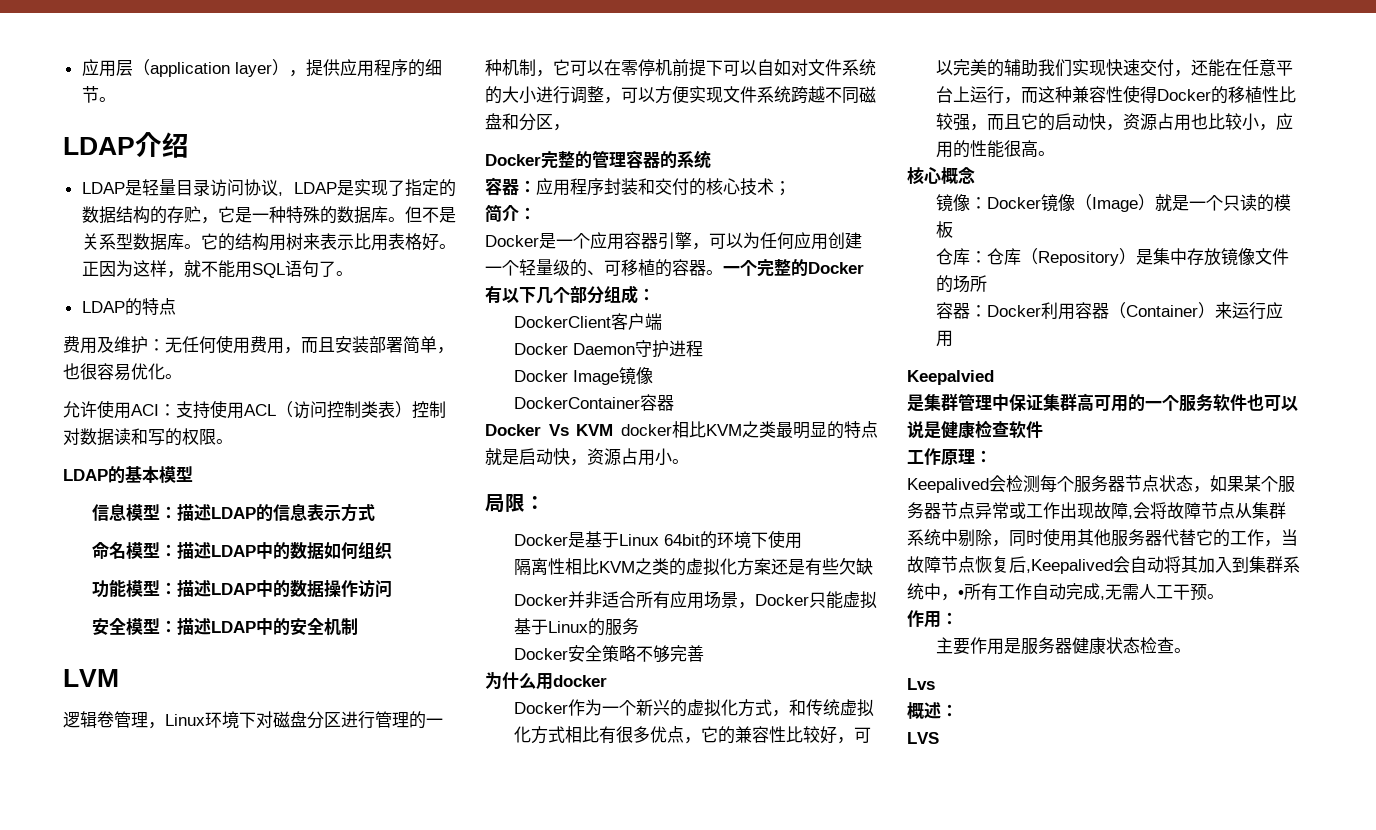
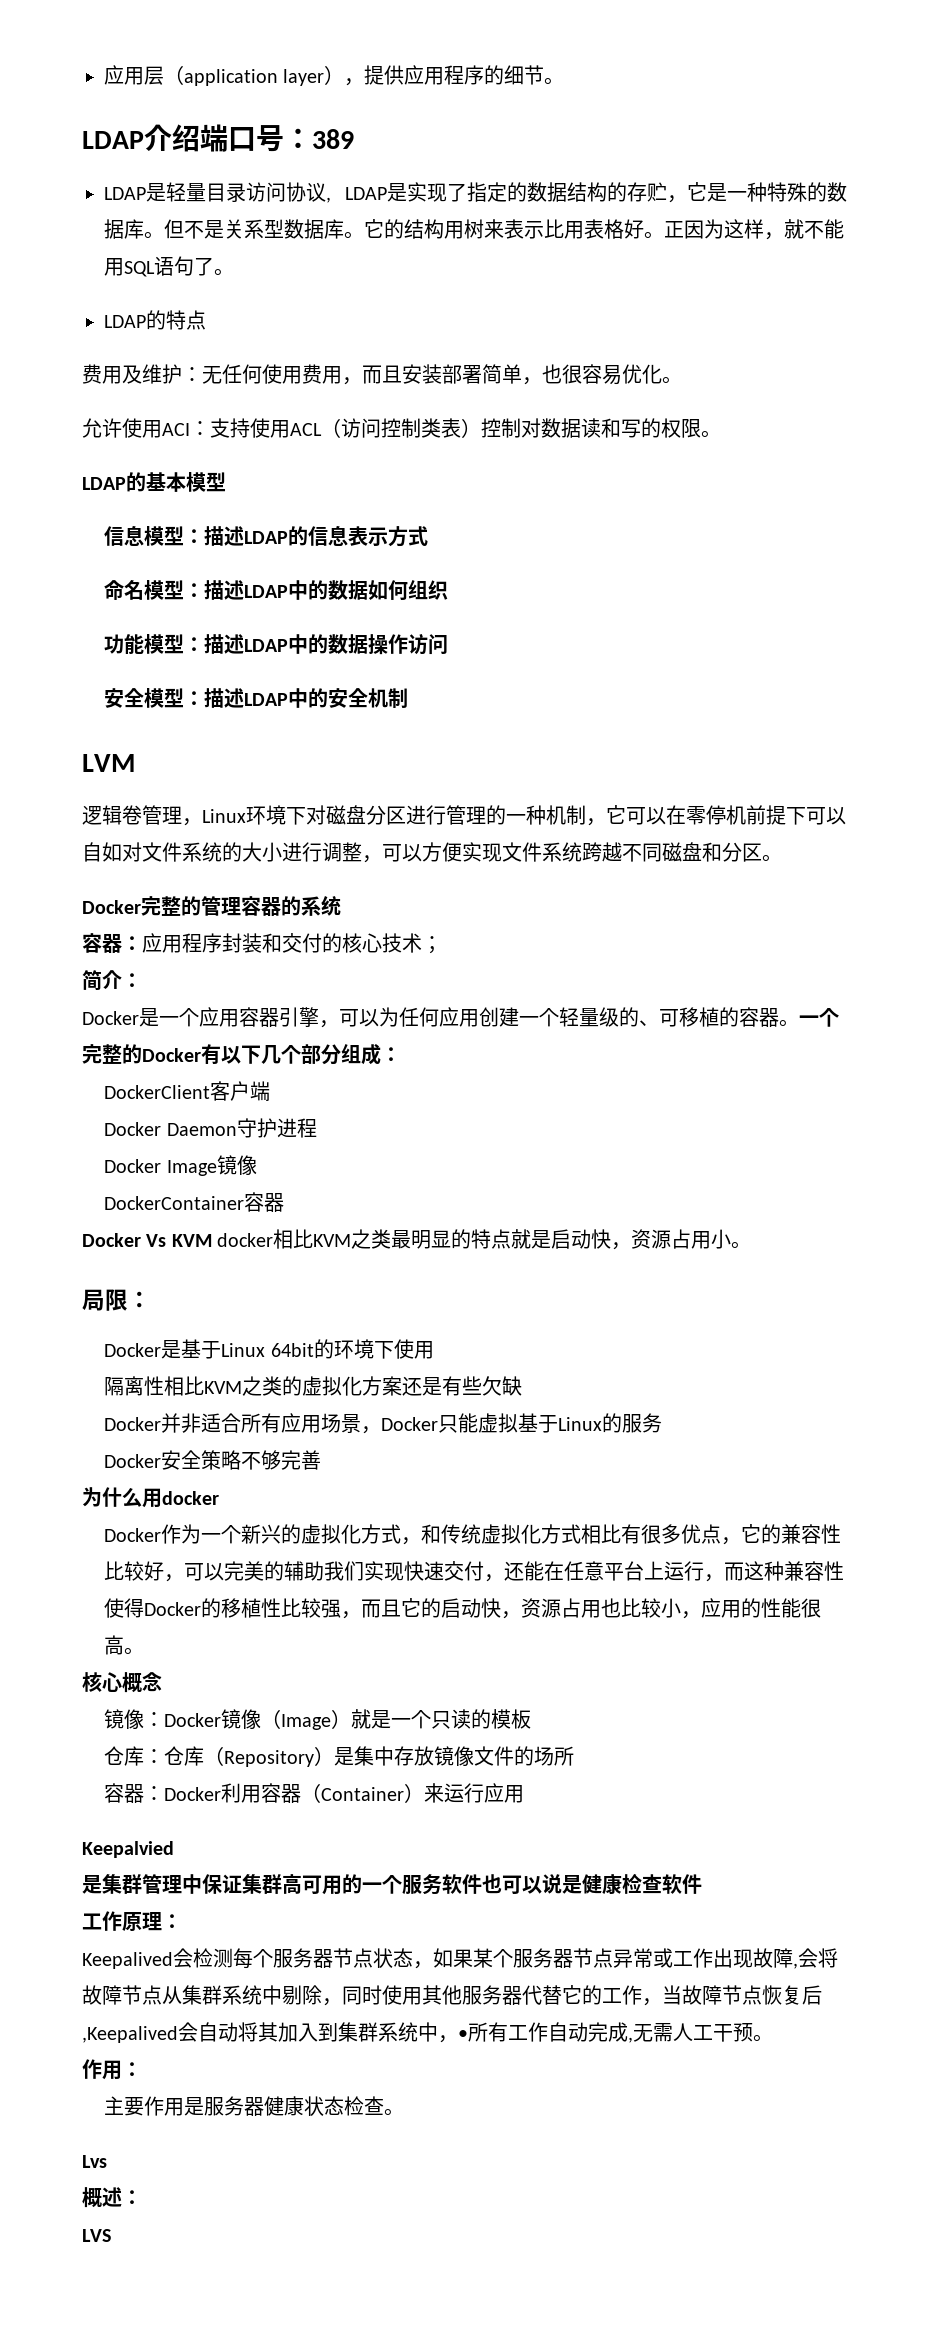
(189, 145) none -> [200,124,354,152] 端口号：389
[553,124,570,131] ， -> [762,854,782,862] 。

